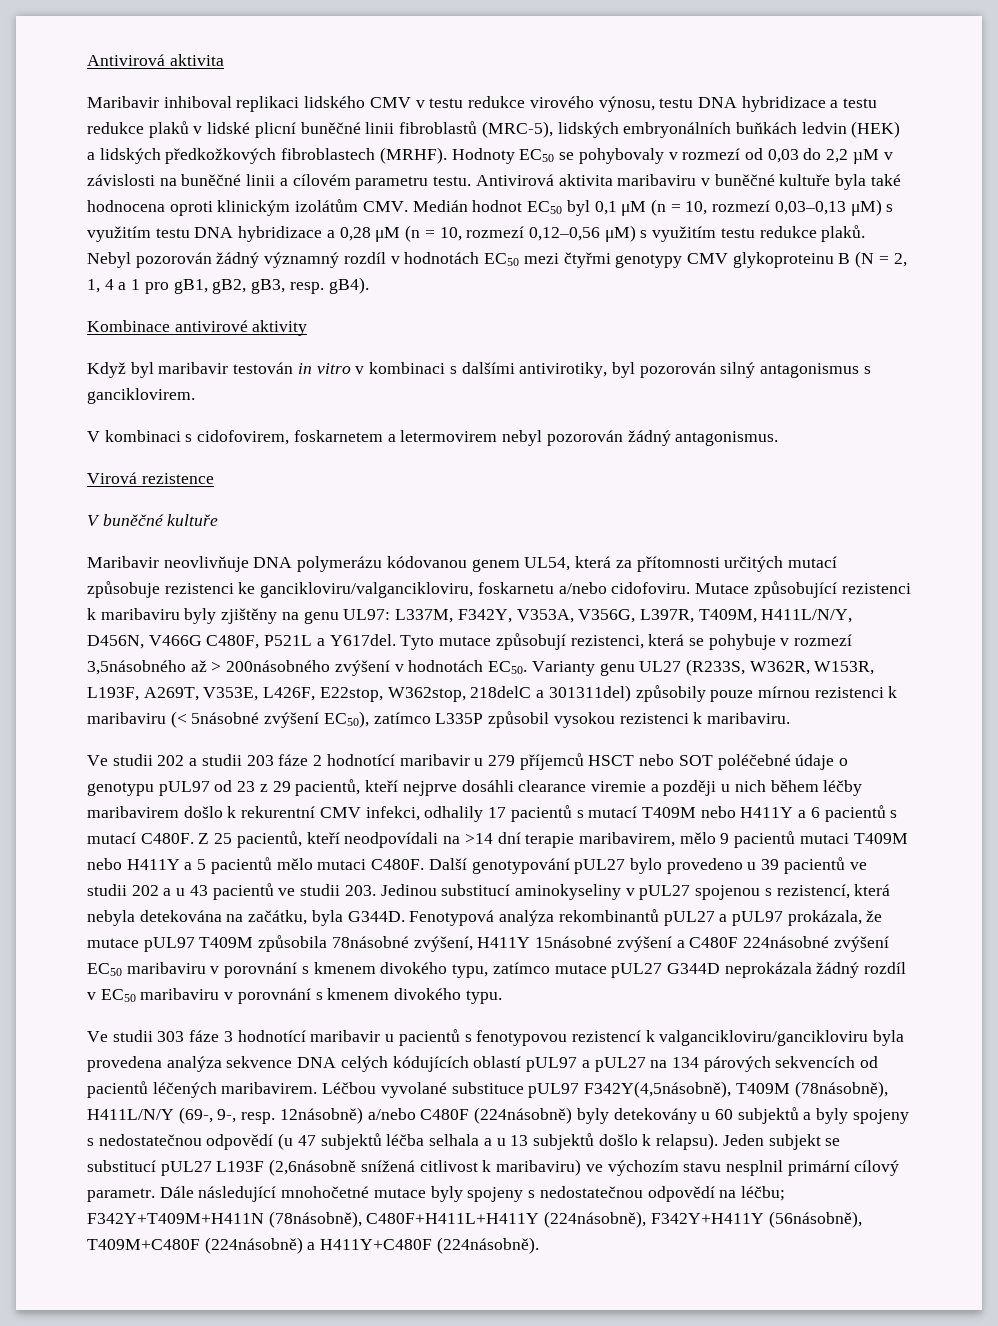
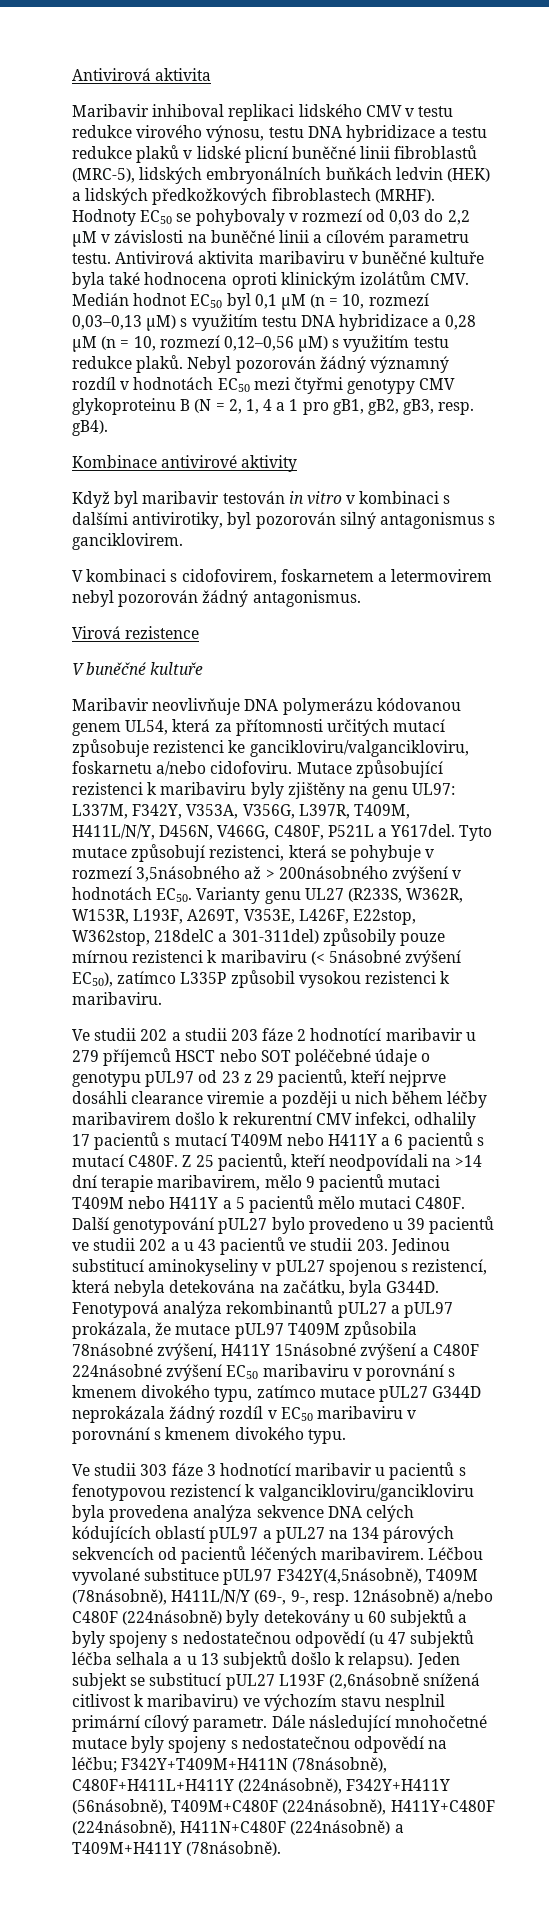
[148,635,202,646] V466G -> [217,825,270,840] V466G,
[548,685,631,702] 301311del) -> [231,929,319,944] 301-311del)
[204,1237,539,1254] (224násobně) a H411Y+C480F (224násobně). -> [282,1799,495,1815] [72,1820,404,1836] [72,1841,282,1856] (224násobně), H411Y+C480F (224násobně), H411N+C480F (224násobně) a T409M+H411Y (78násobně).

